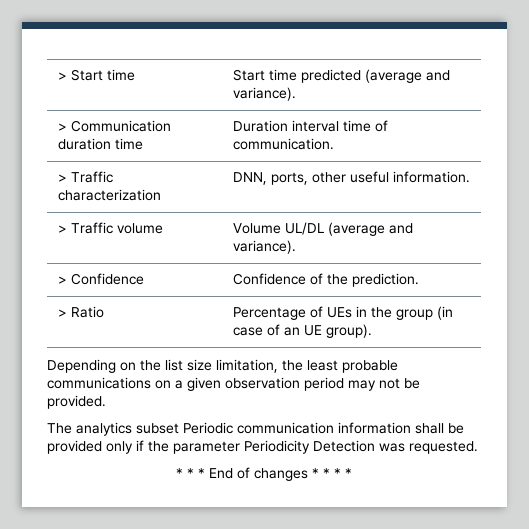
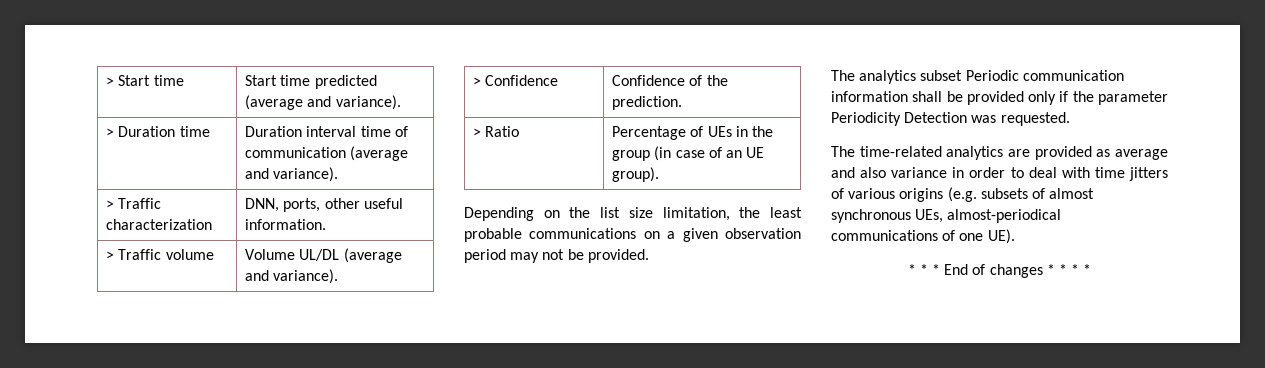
[70,120,171,132] [57,138,111,150] Communication duration -> [118,126,176,137] Duration
[232,138,334,150] communication. -> [245,146,409,161] [245,167,339,182] communication (average and variance).
(478, 447) none -> [831,146,1168,160] [831,167,1168,181] [831,187,1095,202] [831,209,1062,223] [831,229,1015,244] // The time-related analytics are provided as average and also variance in order to deal with time jitters of various origins (e.g. subsets of almost synchronous UEs, almost-periodical communications of one UE).

